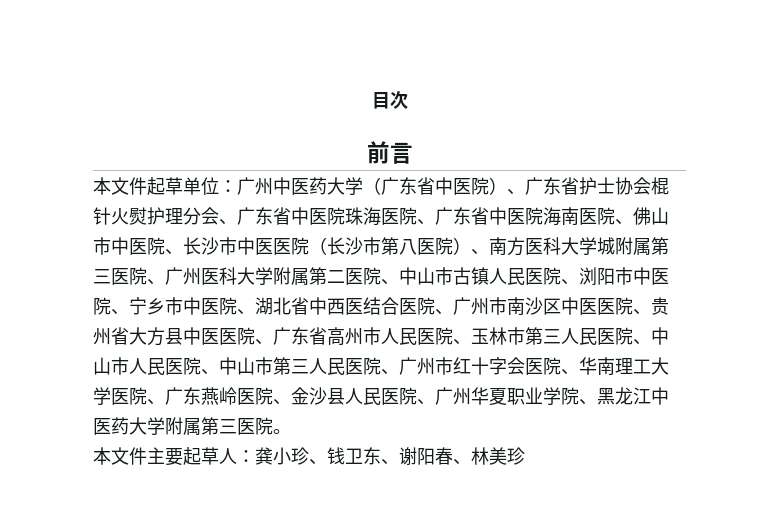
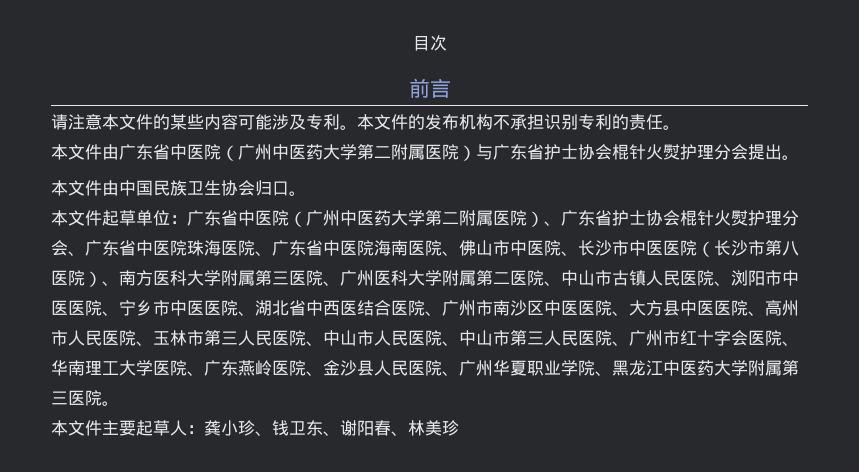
(413, 153) none -> [51,114,680,130] [51,144,799,161] [51,180,306,196] // 请注意本文件的某些内容可能涉及专利。本文件的发布机构不承担识别专利的责任。 // 本文件由广东省中医院（广州中医药大学第二附属医院）与广东省护士协会棍针火熨护理分会提出。 // 本文件由中国民族卫生协会归口。
[255,177,453,195] 州中医药大学（广东省中 -> [204,210,493,227] 东省中医院（广州中医药大学第二附属
[597,237,615,255] 城 -> (221, 278) none
(669, 276) none -> [68,300,85,315] 医
(219, 306) none -> [204,300,221,315] 医
[651,297,669,315] [93,327,129,345] 贵州省 -> (629, 313) none
[273,327,327,345] 广东省 -> (765, 313) none

